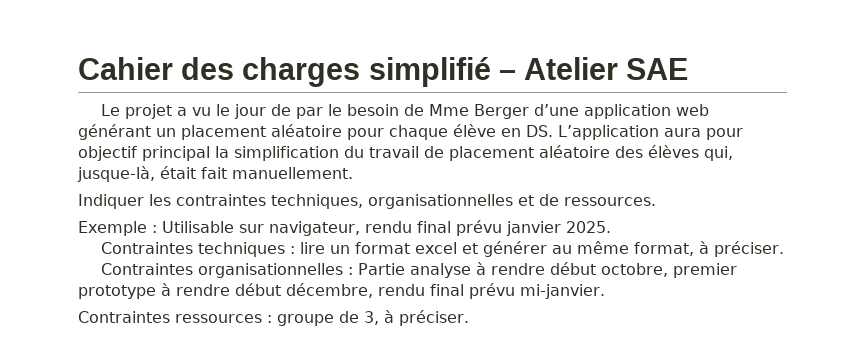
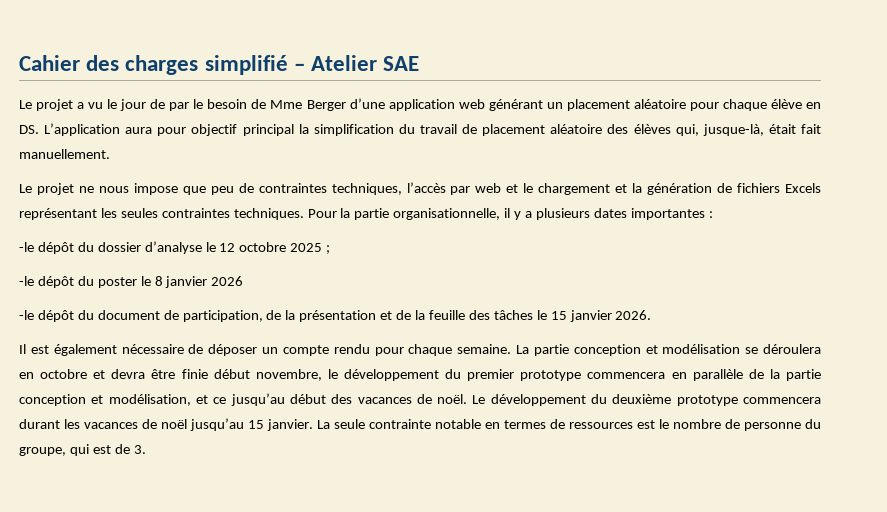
[78,194,656,209] [78,220,611,236] [101,241,785,257] [101,262,738,278] [78,283,605,299] [78,310,469,326] Indiquer les contraintes techniques, organisationnelles et de ressources. // Exemple : Utilisable sur navigateur, rendu final prévu janvier 2025. // Contraintes techniques : lire un format excel et générer au même format, à préciser. // Contraintes organisationnelles : Partie analyse à rendre début octobre, premier prototype à rendre début décembre, rendu final prévu mi-janvier. // Contraintes ressources : groupe de 3, à préciser. -> [19,182,822,195] [19,208,713,220] [19,241,331,254] [19,276,244,288] [19,310,652,322] [19,344,822,356] [19,369,821,381] [19,393,821,406] [19,418,821,431] [19,444,146,456] Le projet ne nous impose que peu de contraintes techniques, l’accès par web et le chargement et la génération de fichiers Excels représentant les seules contraintes techniques. Pour la partie organisationnelle, il y a plusieurs dates importantes : // -le dépôt du dossier d’analyse le 12 octobre 2025 ; // -le dépôt du poster le 8 janvier 2026 // -le dépôt du document de participation, de la présentation et de la feuille des tâches le 15 janvier 2026. // Il est également nécessaire de déposer un compte rendu pour chaque semaine. La partie conception et modélisation se déroulera en octobre et devra être finie début novembre, le développement du premier prototype commencera en parallèle de la partie conception et modélisation, et ce jusqu’au début des vacances de noël. Le développement du deuxième prototype commencera durant les vacances de noël jusqu’au 15 janvier. La seule contrainte notable en termes de ressources est le nombre de personne du groupe, qui est de 3.

